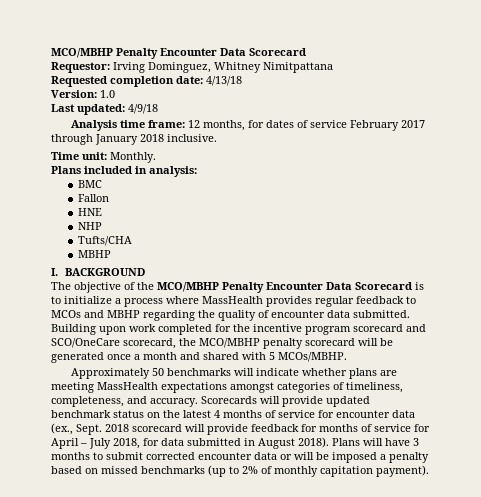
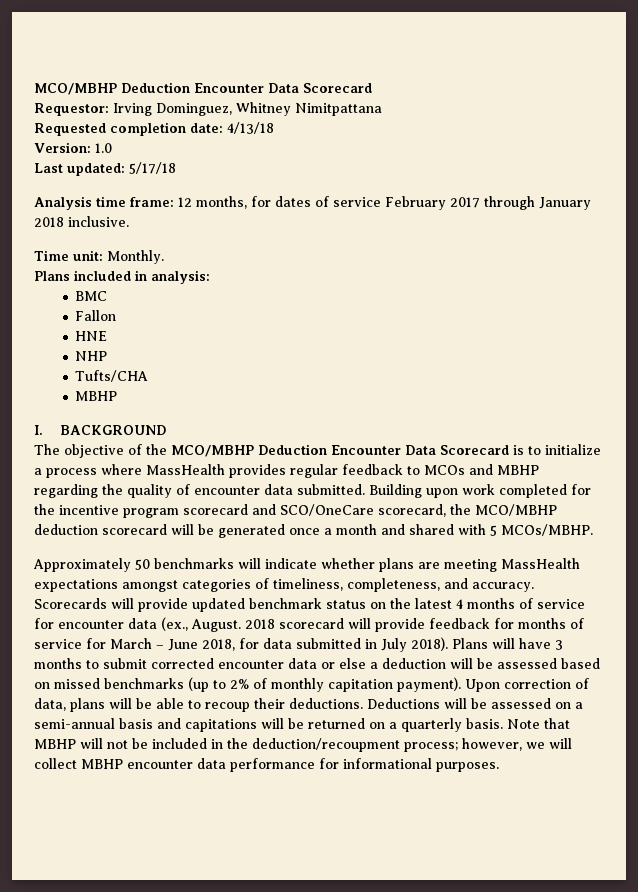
[51,48,158,59] MCO/MBHP Penalty -> [34,82,190,95] MCO/MBHP Deduction
[128,104,158,114] 4/9/18 -> [129,162,176,174] 5/17/18
[222,282,264,293] Penalty -> [258,444,327,455] Deduction
[263,338,303,349] penalty -> [34,524,98,535] deduction
[76,424,102,435] Sept. -> [191,619,241,632] August.
[51,438,111,449] April – July -> [110,638,198,651] March – June
[258,438,295,449] August -> [381,638,407,652] July
[294,452,429,463] will be imposed a penalty -> [339,658,557,669] else a deduction will be assessed
(429, 471) none -> [465,678,589,692] [34,698,583,712] [34,718,570,732] [34,738,572,752] [34,758,499,772] Upon correction of data, plans will be able to recoup their deductions. Deductions will be assessed on a semi-annual basis and capitations will be returned on a quarterly basis. Note that MBHP will not be included in the deduction/recoupment process; however, we will collect MBHP encounter data performance for informational purposes.

